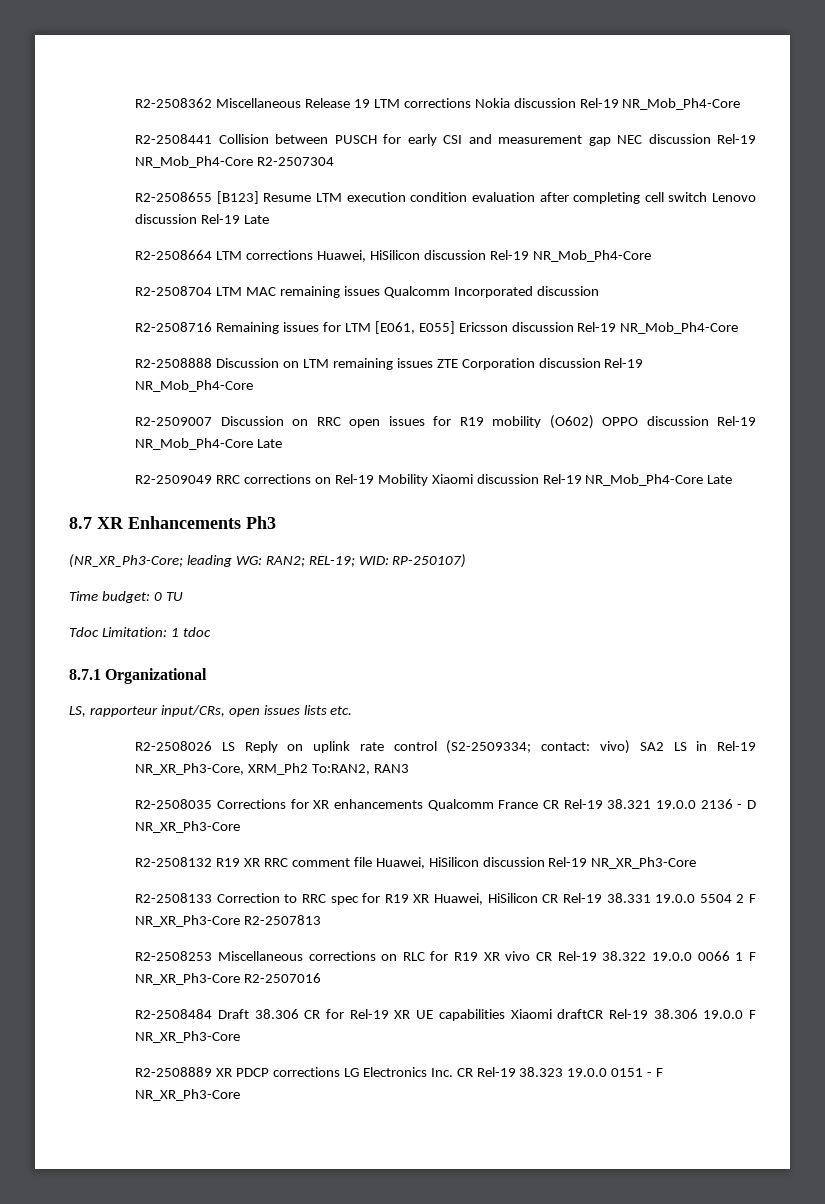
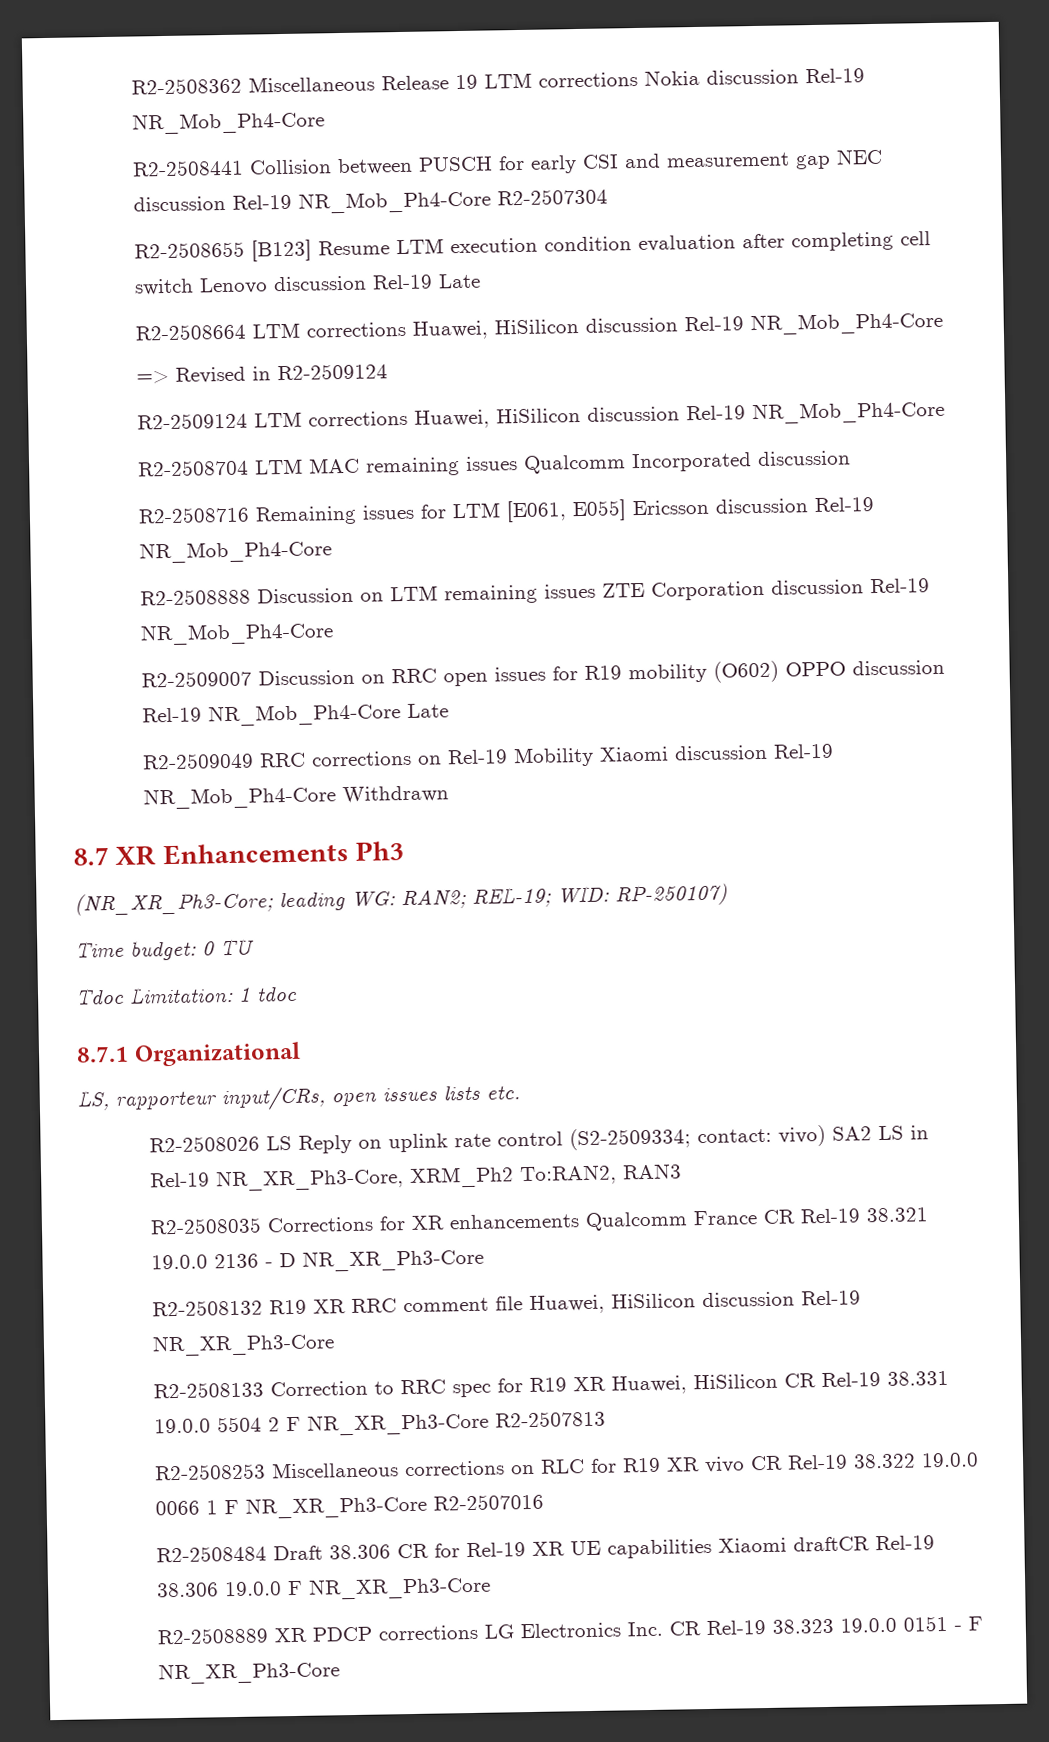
(651, 256) none -> [136,363,389,384] [137,400,946,430] // => Revised in R2-2509124 // R2-2509124 LTM corrections Huawei, HiSilicon discussion Rel-19 NR_Mob_Ph4-Core
[707,475,733,484] Late -> [342,785,450,804] Withdrawn

